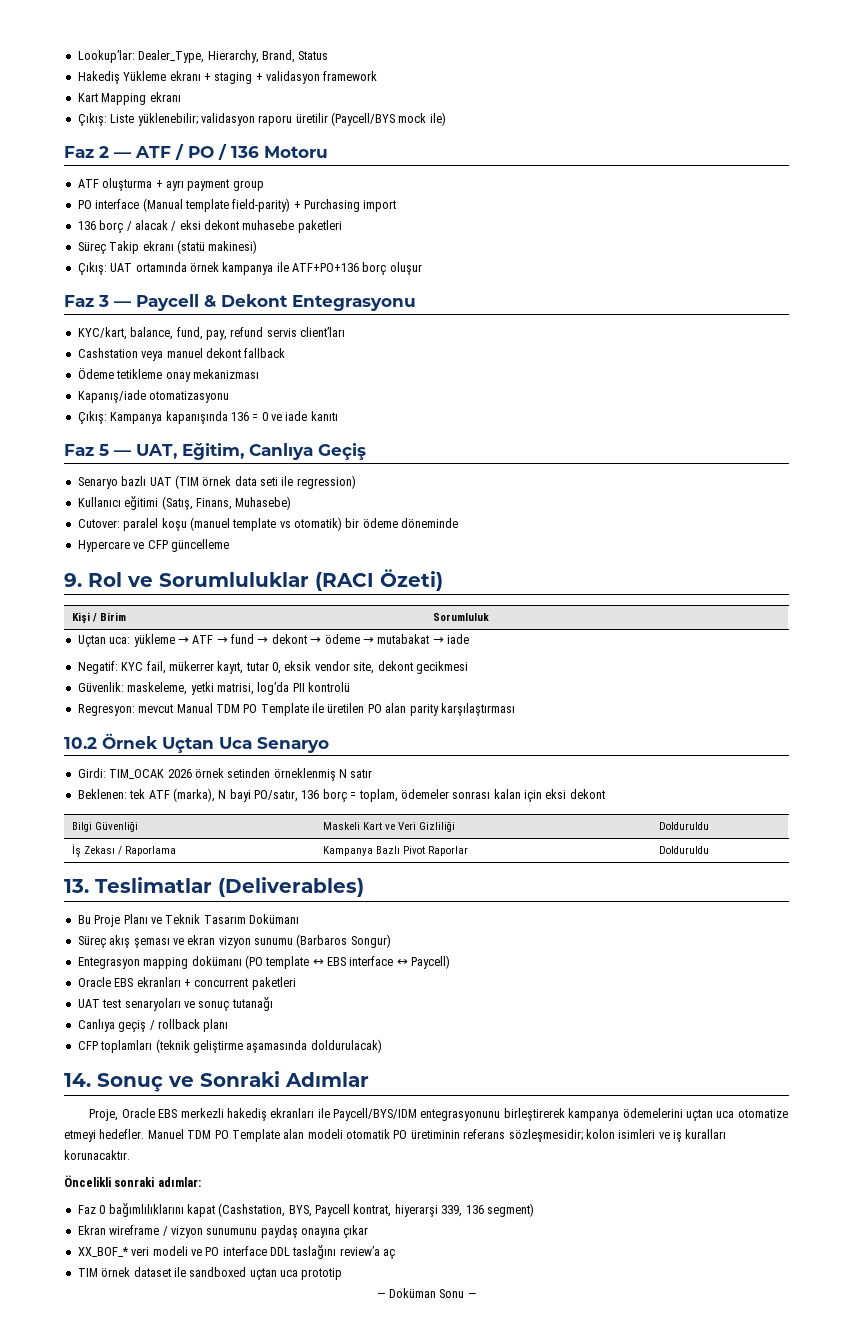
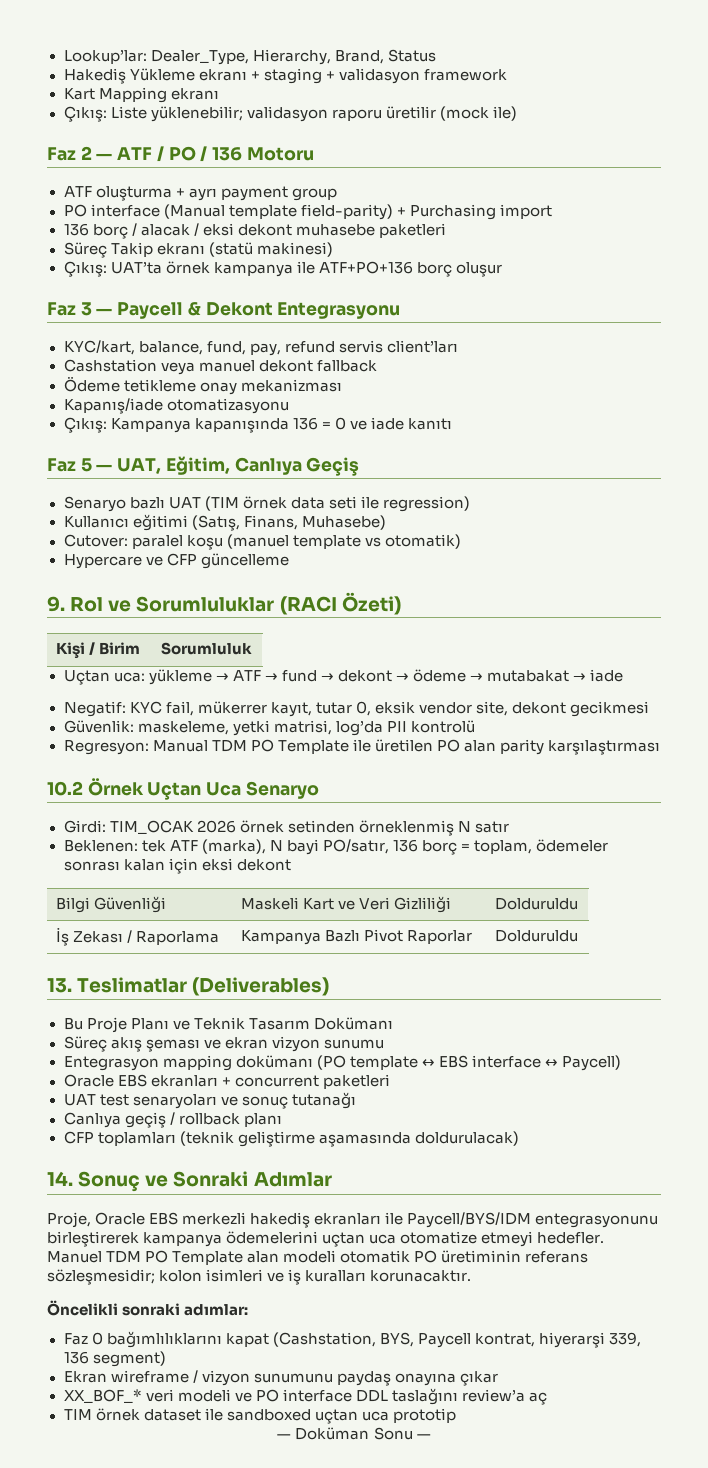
[331,112,427,126] (Paycell/BYS mock -> [439,106,489,121] (mock
[110,262,187,272] UAT ortamında -> [110,261,162,274] UAT’ta
[345,518,459,528] bir ödeme döneminde -> (461, 541) none
[138,704,174,713] mevcut -> (149, 747) none
[296,934,391,948] (Barbaros Songur) -> (384, 1044) none

